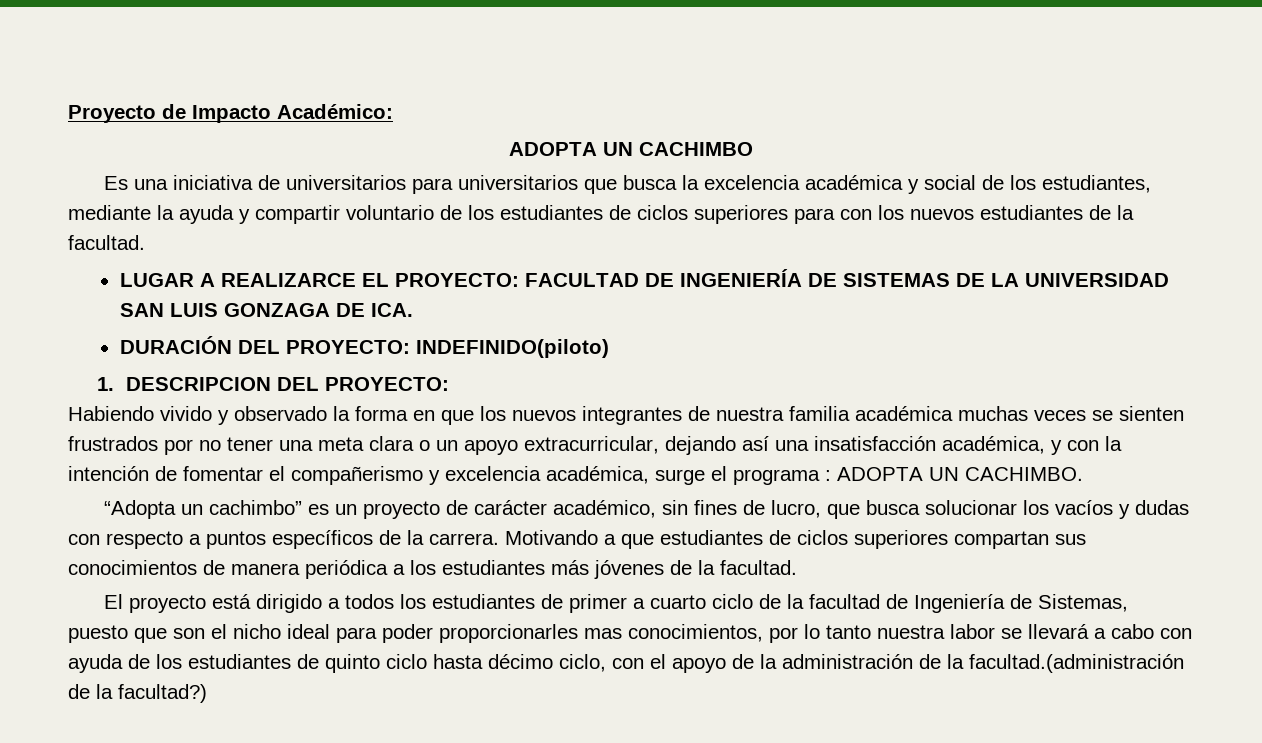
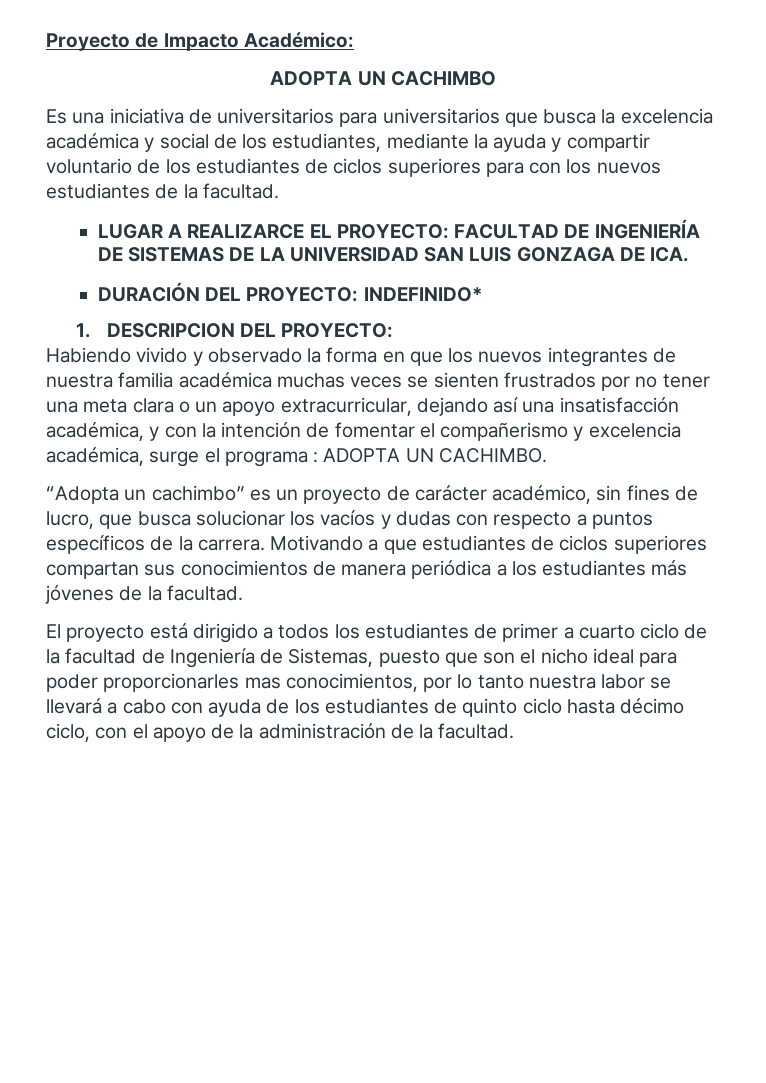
[415,339,609,358] INDEFINIDO(piloto) -> [363,287,483,302] INDEFINIDO*
[969,654,1184,673] [68,684,207,703] facultad.(administración de la facultad?) -> [438,723,515,739] facultad.

